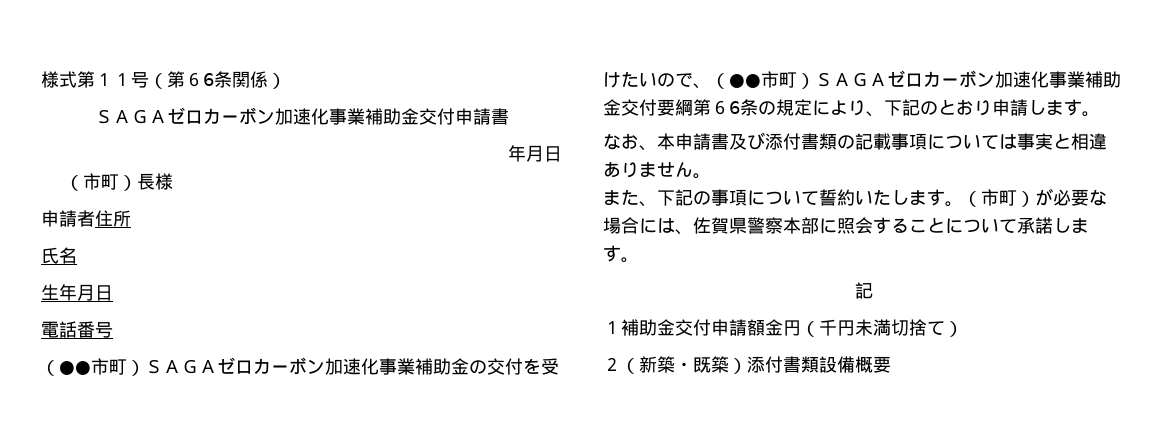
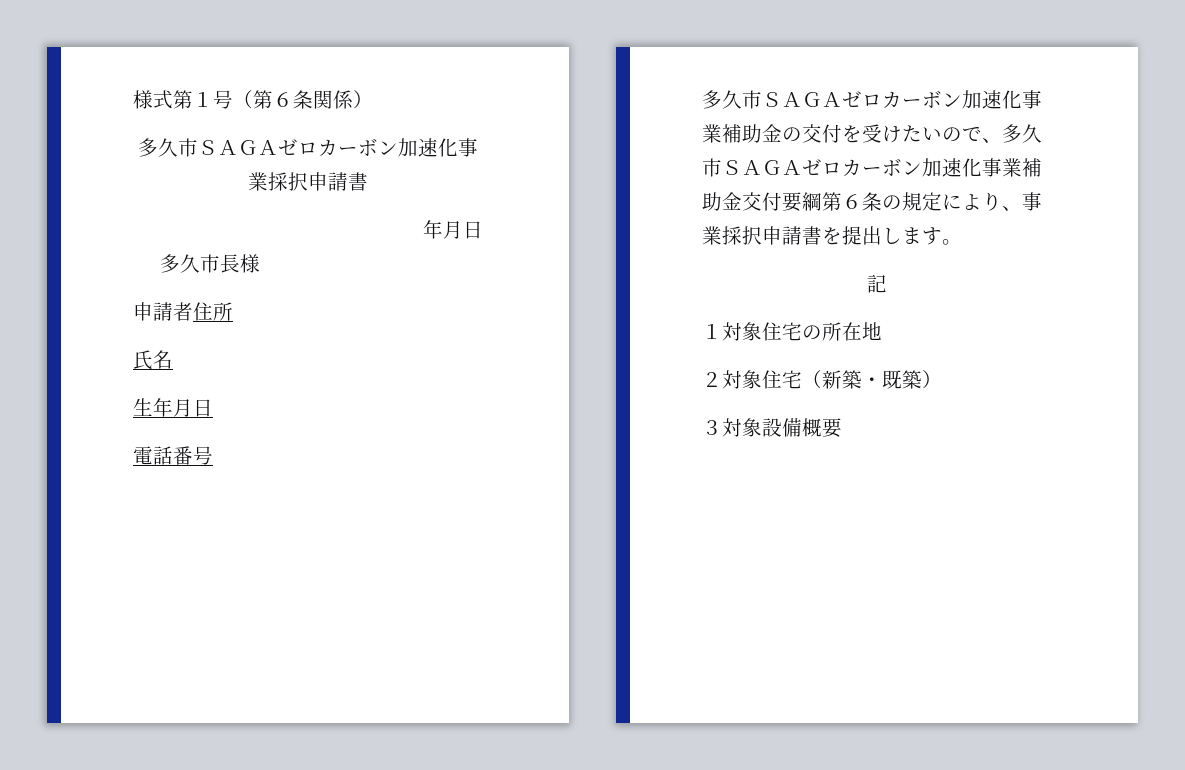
[113,73,131,86] １ -> (213, 99) none
[203,73,214,86] 6 -> (293, 99) none
[94,107,455,125] ＳＡＧＡゼロカーボン加速化事業補助金交付 -> [138,138,478,157] [248,172,308,191] 多久市ＳＡＧＡゼロカーボン加速化事業採択
[64,173,137,191] （市町） -> [159,254,220,273] 多久市
[41,358,145,376] （●●市町） -> [702,90,762,109] 多久市
[711,71,815,89] （●●市町） -> [1002,124,1042,143] [702,158,722,177] 多久市
[729,101,740,114] 6 -> (862, 201) none
[884,99,1100,117] [603,132,1107,151] [603,162,711,179] [603,188,1107,207] [603,217,1089,235] [603,245,639,263] [854,282,873,299] [603,319,963,337] 下記のとおり申請します。 // なお、本申請書及び添付書類の記載事項については事実と相違ありません。 // また、下記の事項について誓約いたします。（市町）が必要な場合には、佐賀県警察本部に照会することについて承諾します。 // 記 // １補助金交付申請額金円（千円未満切捨て） -> [1022,192,1042,211] [702,226,962,245] [867,274,887,293] [702,322,882,341] 事業採択申請書を提出します。 // 記 // １対象住宅の所在地
(621, 364) none -> [722,370,802,389] 対象住宅
[747,356,819,373] 添付書類 -> [702,418,762,437] // ３対象

